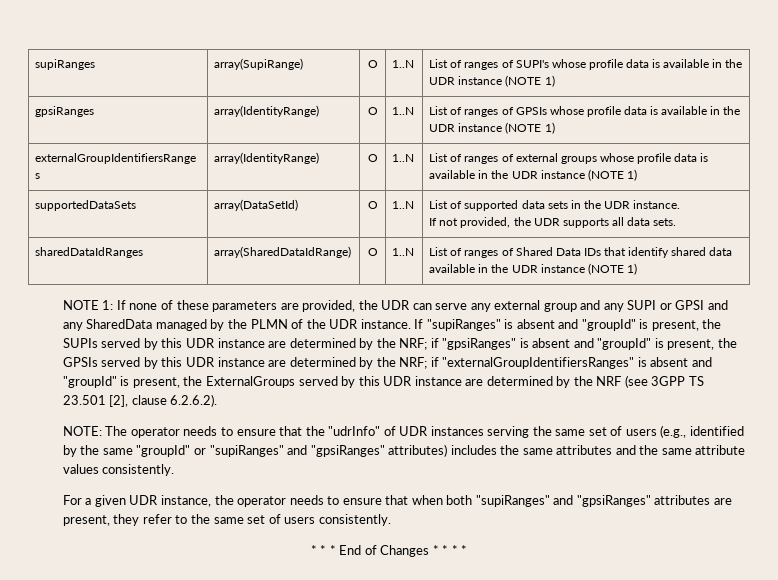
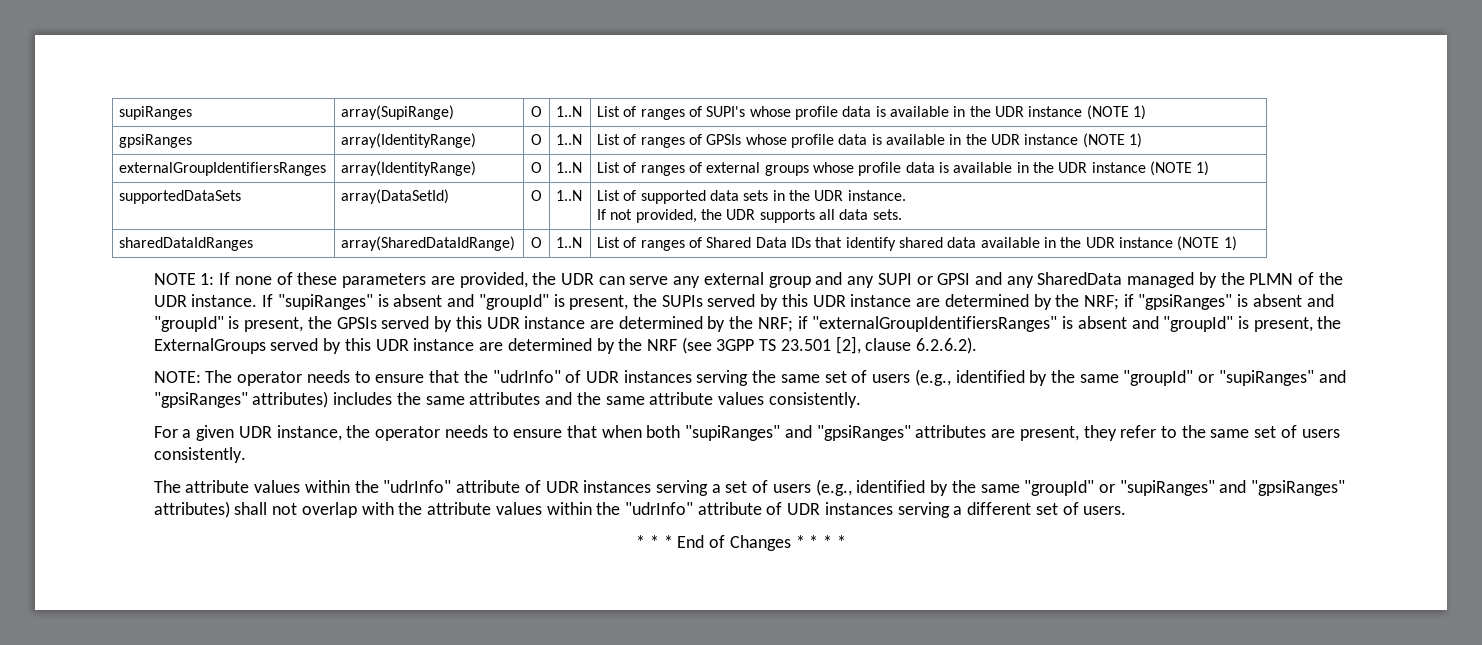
(391, 520) none -> [153,479,1346,496] [153,501,1127,518] // The attribute values within the "udrInfo" attribute of UDR instances serving a set of users (e.g., identified by the same "groupId" or "supiRanges" and "gpsiRanges" attributes) shall not overlap with the attribute values within the "udrInfo" attribute of UDR instances serving a different set of users.

